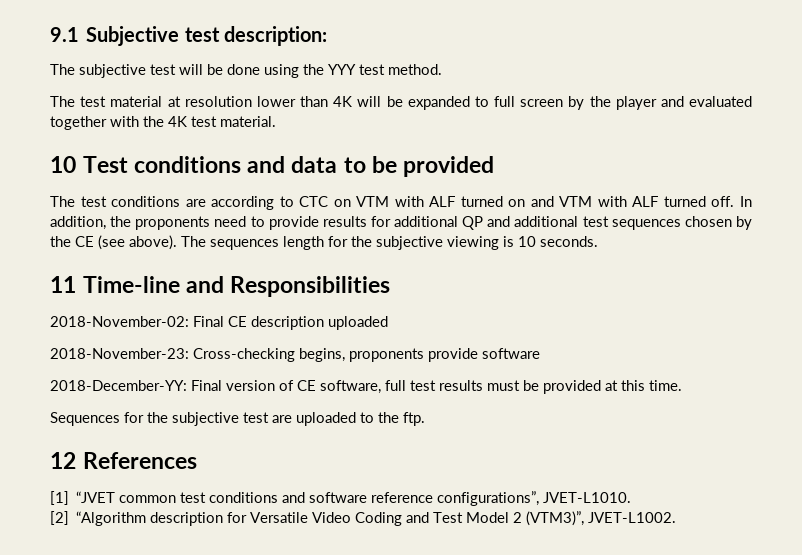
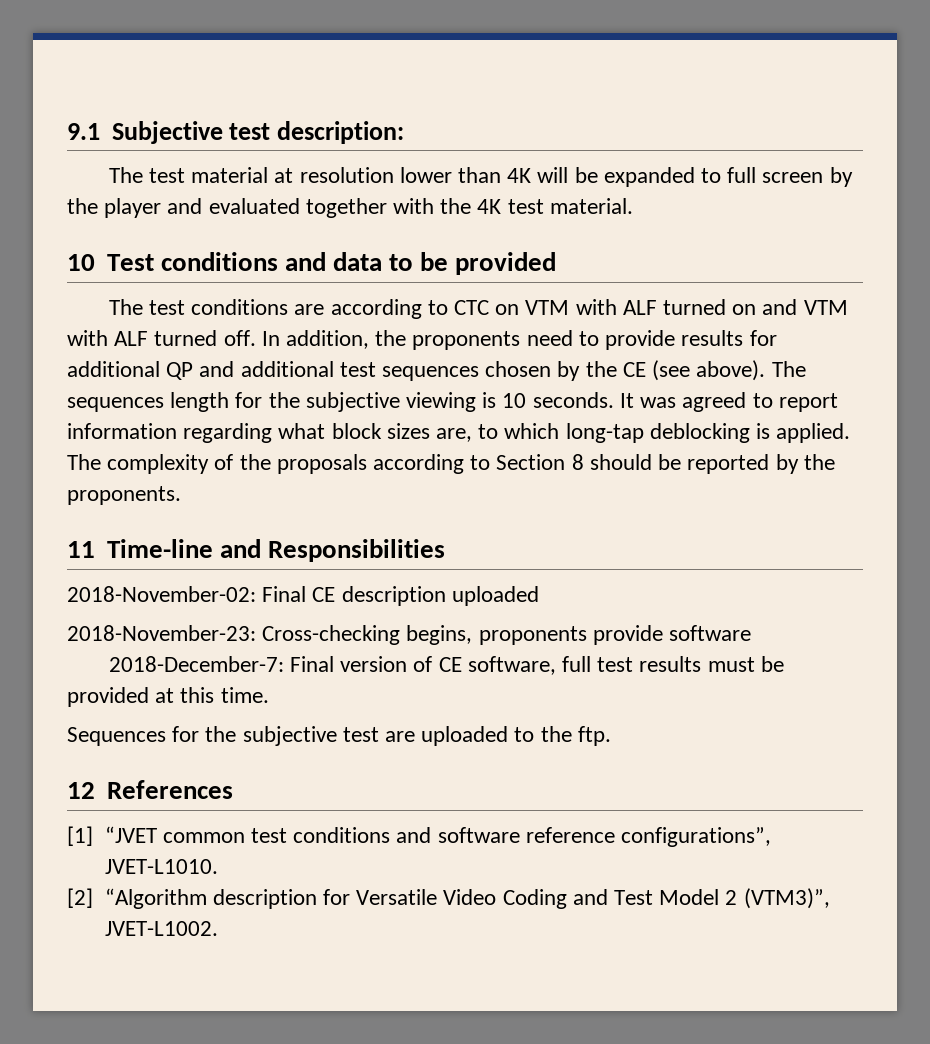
[50,64,442,78] // The subjective test will be done using the YYY test method. -> (405, 132) none
(598, 241) none -> [619,392,838,412] [67,423,851,443] [67,454,835,474] [67,486,181,505] It was agreed to report information regarding what block sizes are, to which long-tap deblocking is applied. The complexity of the proposals according to Section 8 should be reported by the proponents.
[50,380,187,391] 2018-December-YY: -> [108,656,284,672] 2018-December-7:

